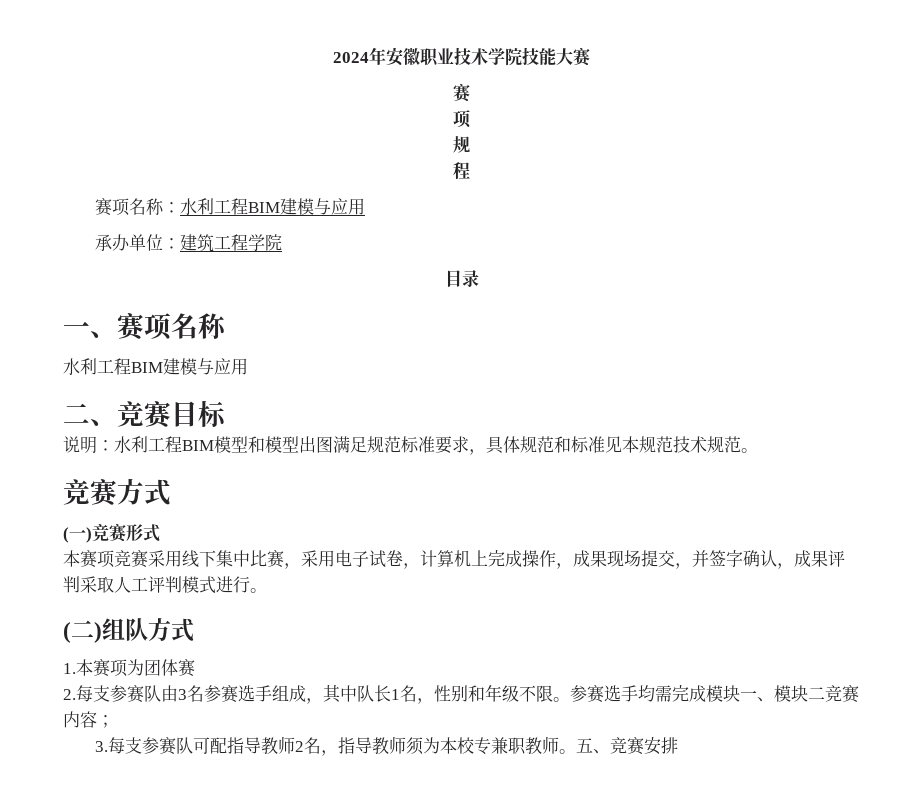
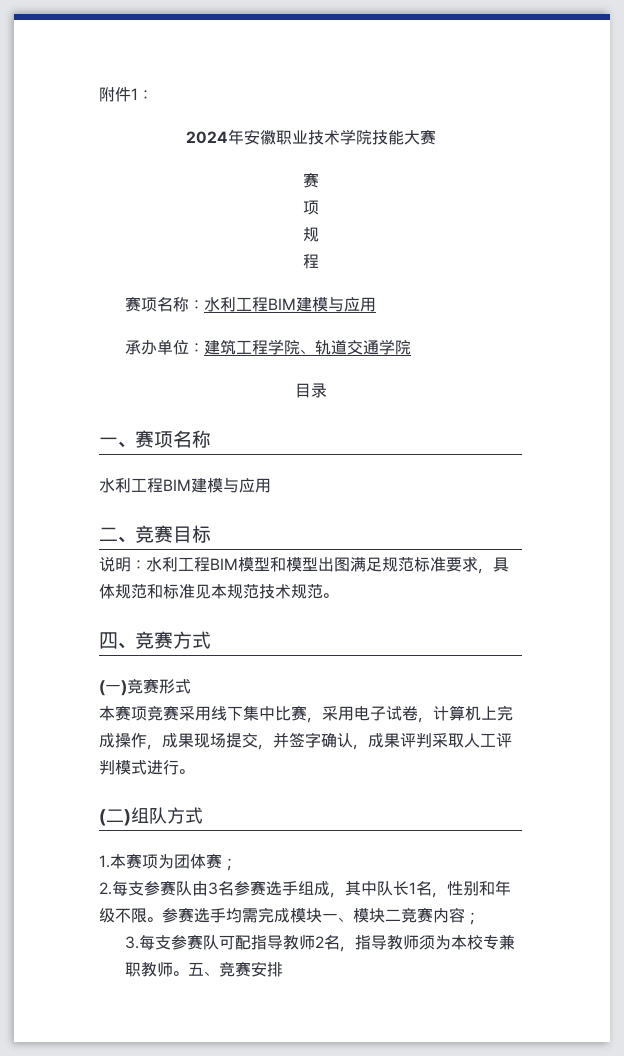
(333, 57) none -> [99,87,153,102] 附件1： //
(282, 242) none -> [299,339,411,355] 、轨道交通学院
(758, 450) none -> [99,632,135,649] 四、
(195, 668) none -> [222,858,237,871] ；

